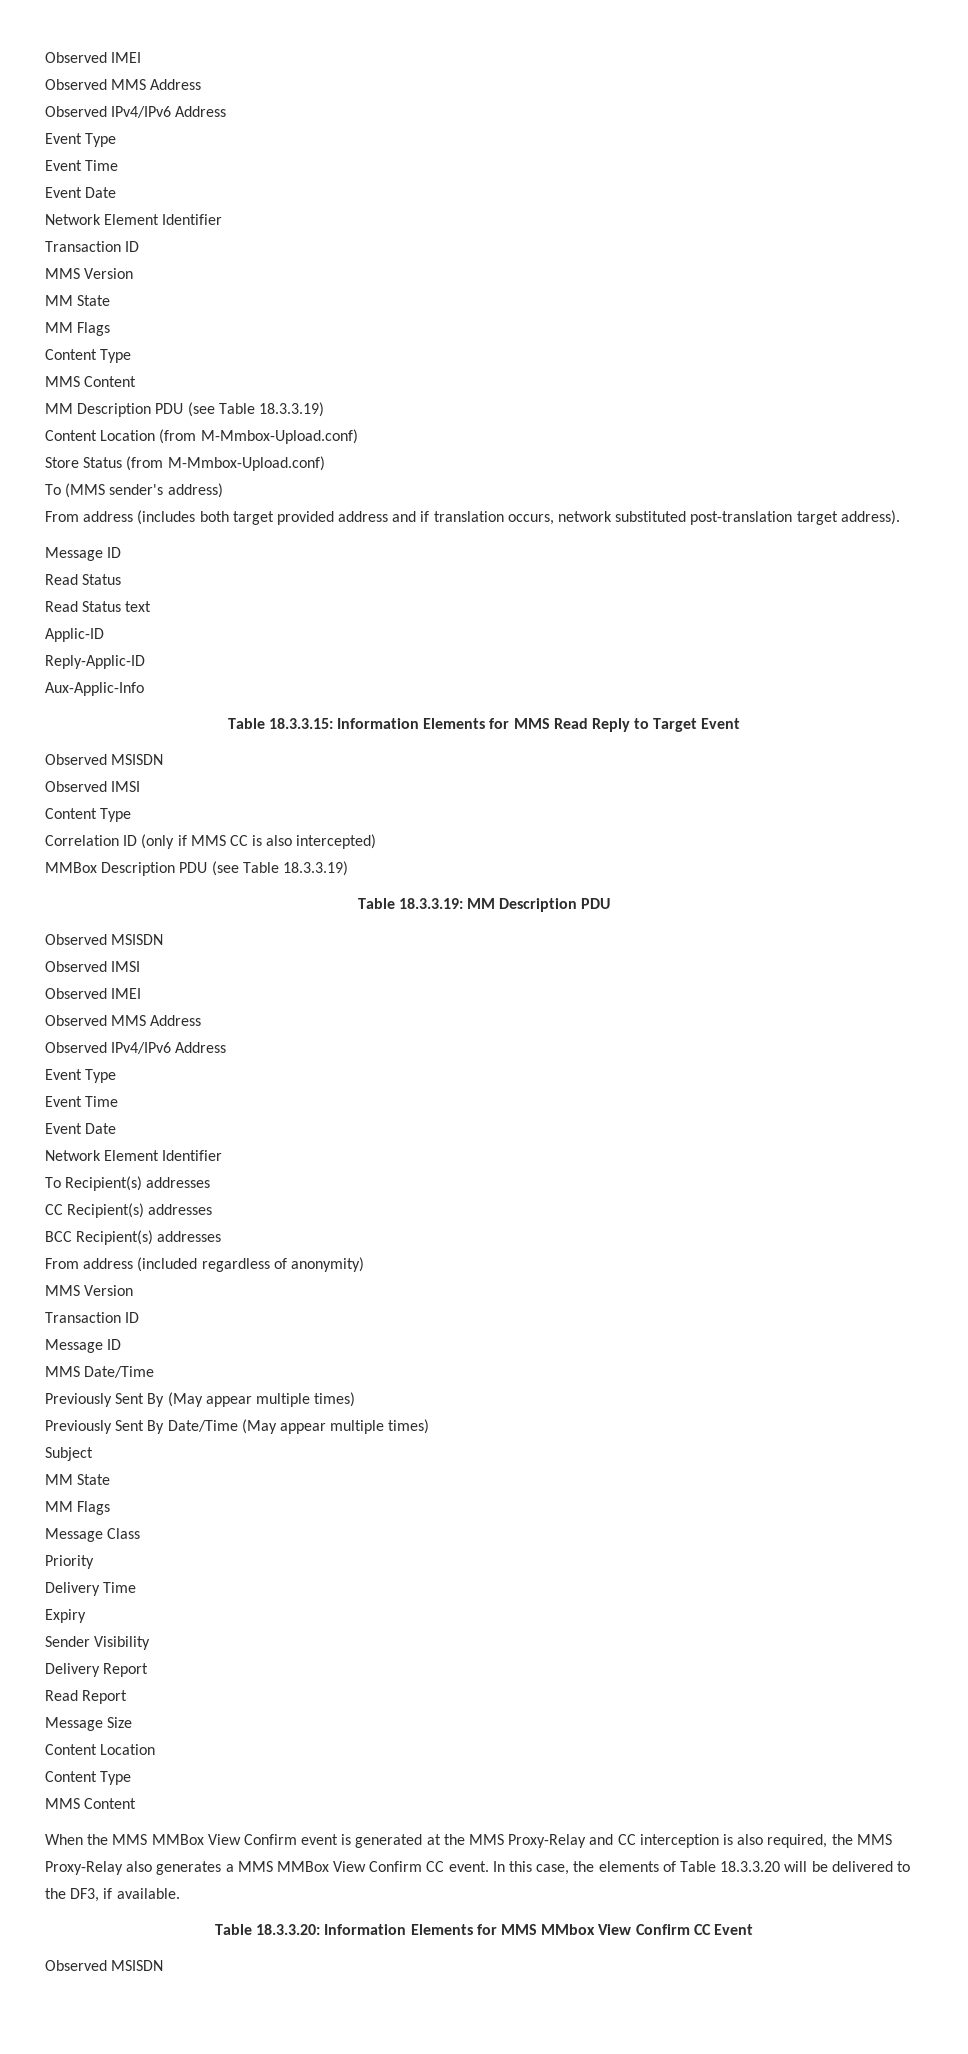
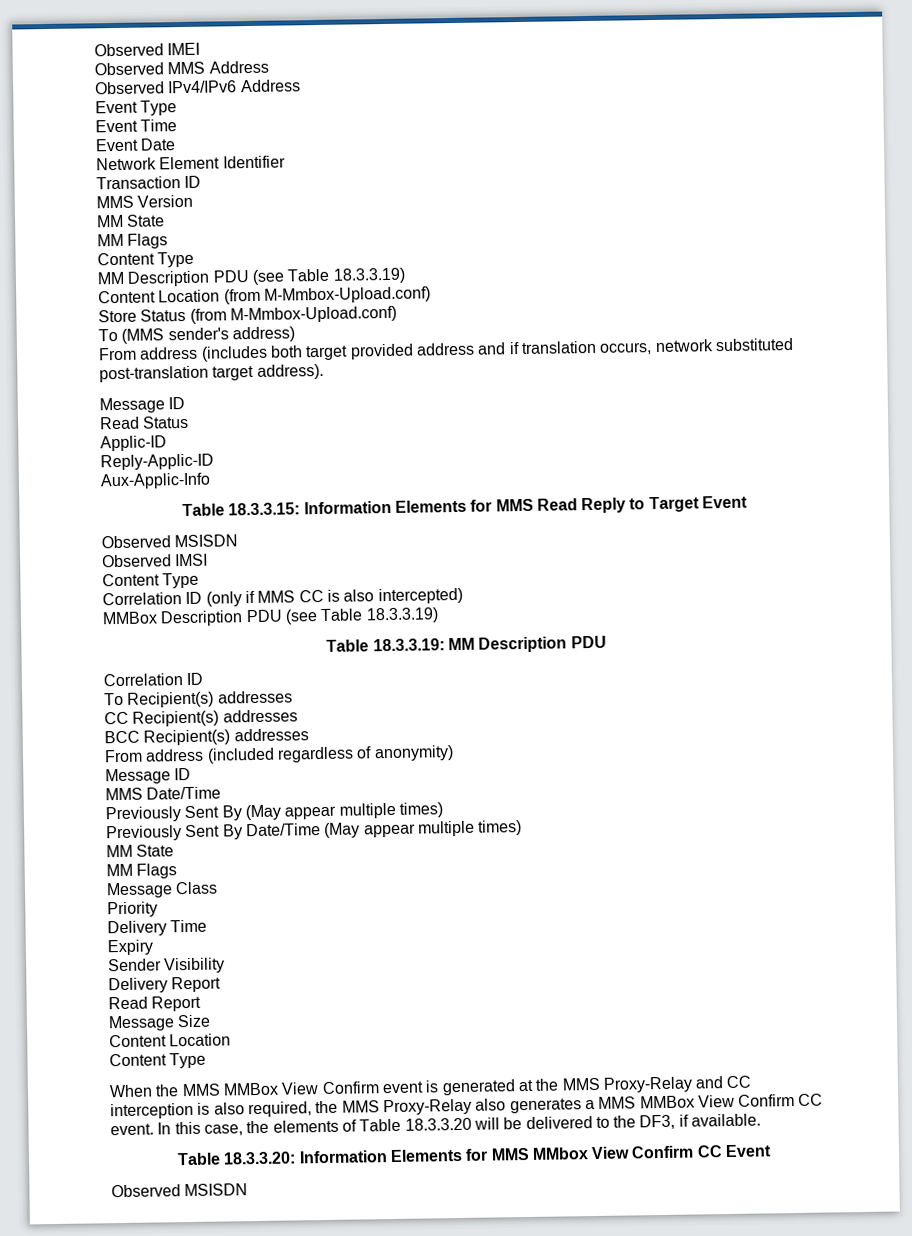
[45,376,137,387] // MMS Content -> (195, 259) none
[45,601,152,612] // Read Status text -> (190, 422) none
[45,934,164,945] [45,961,141,972] [45,988,142,999] [45,1015,202,1026] [45,1042,227,1054] [45,1069,117,1083] [45,1096,119,1107] [45,1123,117,1134] [45,1150,223,1161] Observed MSISDN // Observed IMSI // Observed IMEI // Observed MMS Address // Observed IPv4/IPv6 Address // Event Type // Event Time // Event Date // Network Element Identifier -> [103,672,204,687] Correlation ID
[45,1285,134,1296] [45,1312,140,1323] // MMS Version // Transaction ID -> (454, 753) none
[45,1447,93,1461] // Subject -> (523, 828) none
[45,1798,137,1809] // MMS Content -> (207, 1060) none

